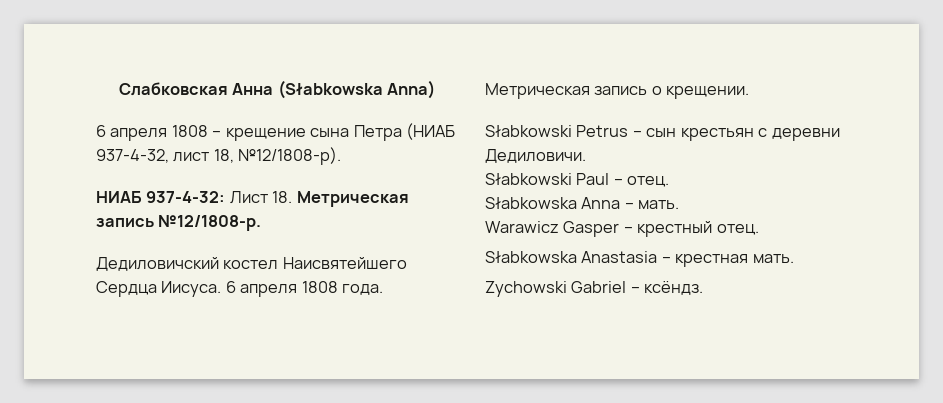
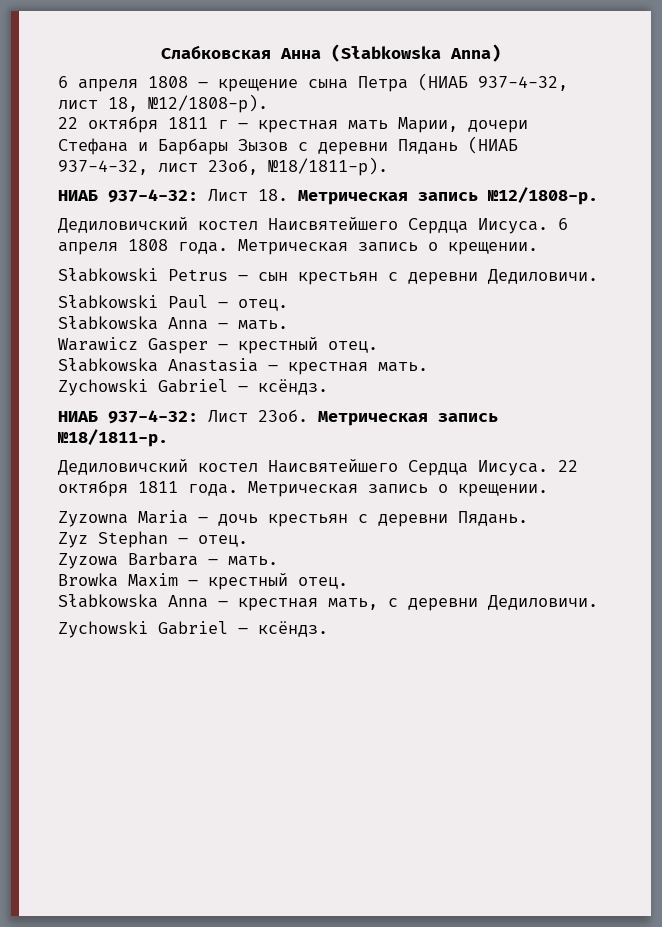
(342, 156) none -> [58,116,528,133] [58,136,518,155] [58,157,388,176] // 22 октября 1811 г – крестная мать Марии, дочери Стефана и Барбары Зызов с деревни Пядань (НИАБ 937-4-32, лист 23об, №18/1811-р).
(704, 288) none -> [58,409,498,426] [58,429,168,447] [58,459,578,476] [58,480,548,497] [58,510,528,527] [58,531,248,548] [58,552,278,569] [58,573,348,590] [58,594,598,611] [58,621,328,638] // НИАБ 937-4-32: Лист 23об. Метрическая запись №18/1811-р. // Дедиловичский костел Наисвятейшего Сердца Иисуса. 22 октября 1811 года. Метрическая запись о крещении. // Zyzowna Maria – дочь крестьян с деревни Пядань. // Zyz Stephan – отец. // Zyzowa Barbara – мать. // Browka Maxim – крестный отец. // Słabkowska Anna – крестная мать, с деревни Дедиловичи. // Zychowski Gabriel – ксёндз.

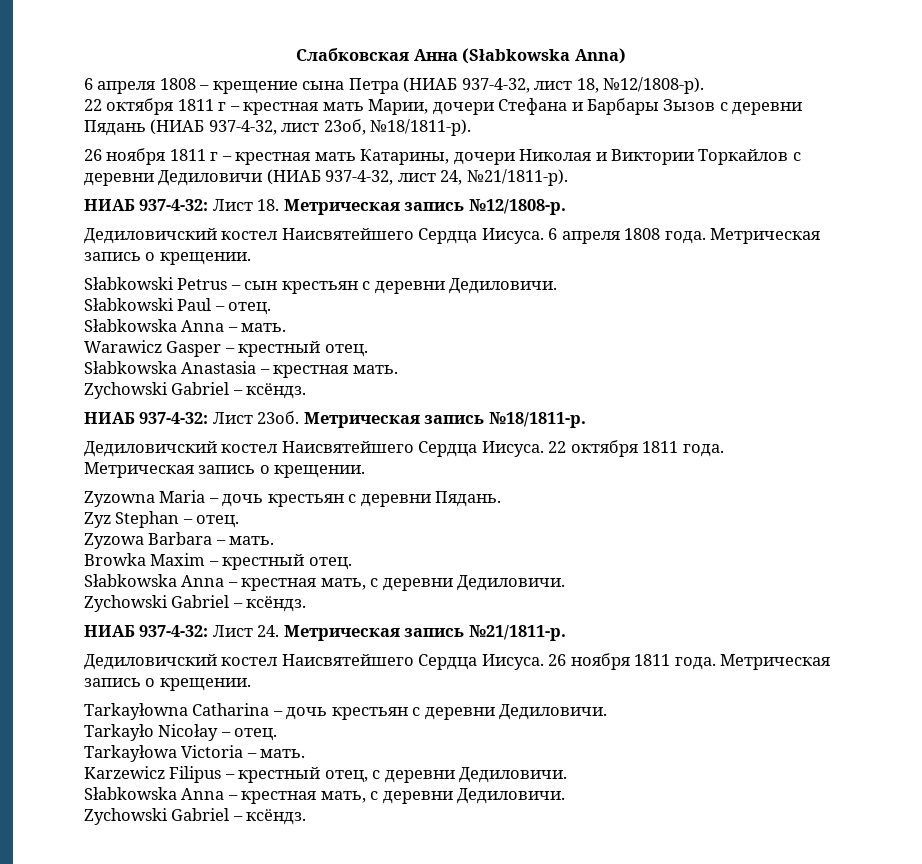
(388, 166) none -> [84,148,801,165] [84,169,568,186] // 26 ноября 1811 г – крестная мать Катарины, дочери Николая и Виктории Торкайлов с деревни Дедиловичи (НИАБ 937-4-32, лист 24, №21/1811-р).
(328, 629) none -> [84,625,566,641] [84,653,831,670] [84,678,251,691] [84,703,608,720] [84,724,278,741] [84,745,306,762] [84,766,568,783] [84,787,566,804] [84,808,307,825] // НИАБ 937-4-32: Лист 24. Метрическая запись №21/1811-р. // Дедиловичский костел Наисвятейшего Сердца Иисуса. 26 ноября 1811 года. Метрическая запись о крещении. // Tarkayłowna Catharina – дочь крестьян с деревни Дедиловичи. // Tarkayło Nicołay – отец. // Tarkayłowa Victoria – мать. // Karzewicz Filipus – крестный отец, с деревни Дедиловичи. // Słabkowska Anna – крестная мать, с деревни Дедиловичи. // Zychowski Gabriel – ксёндз.

